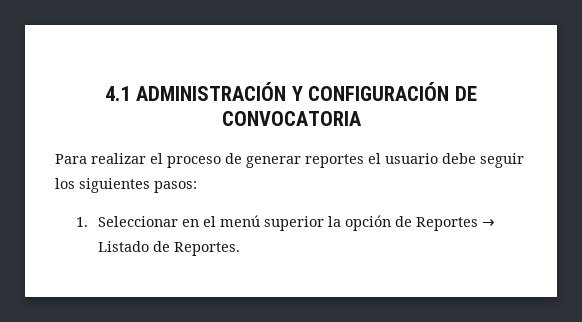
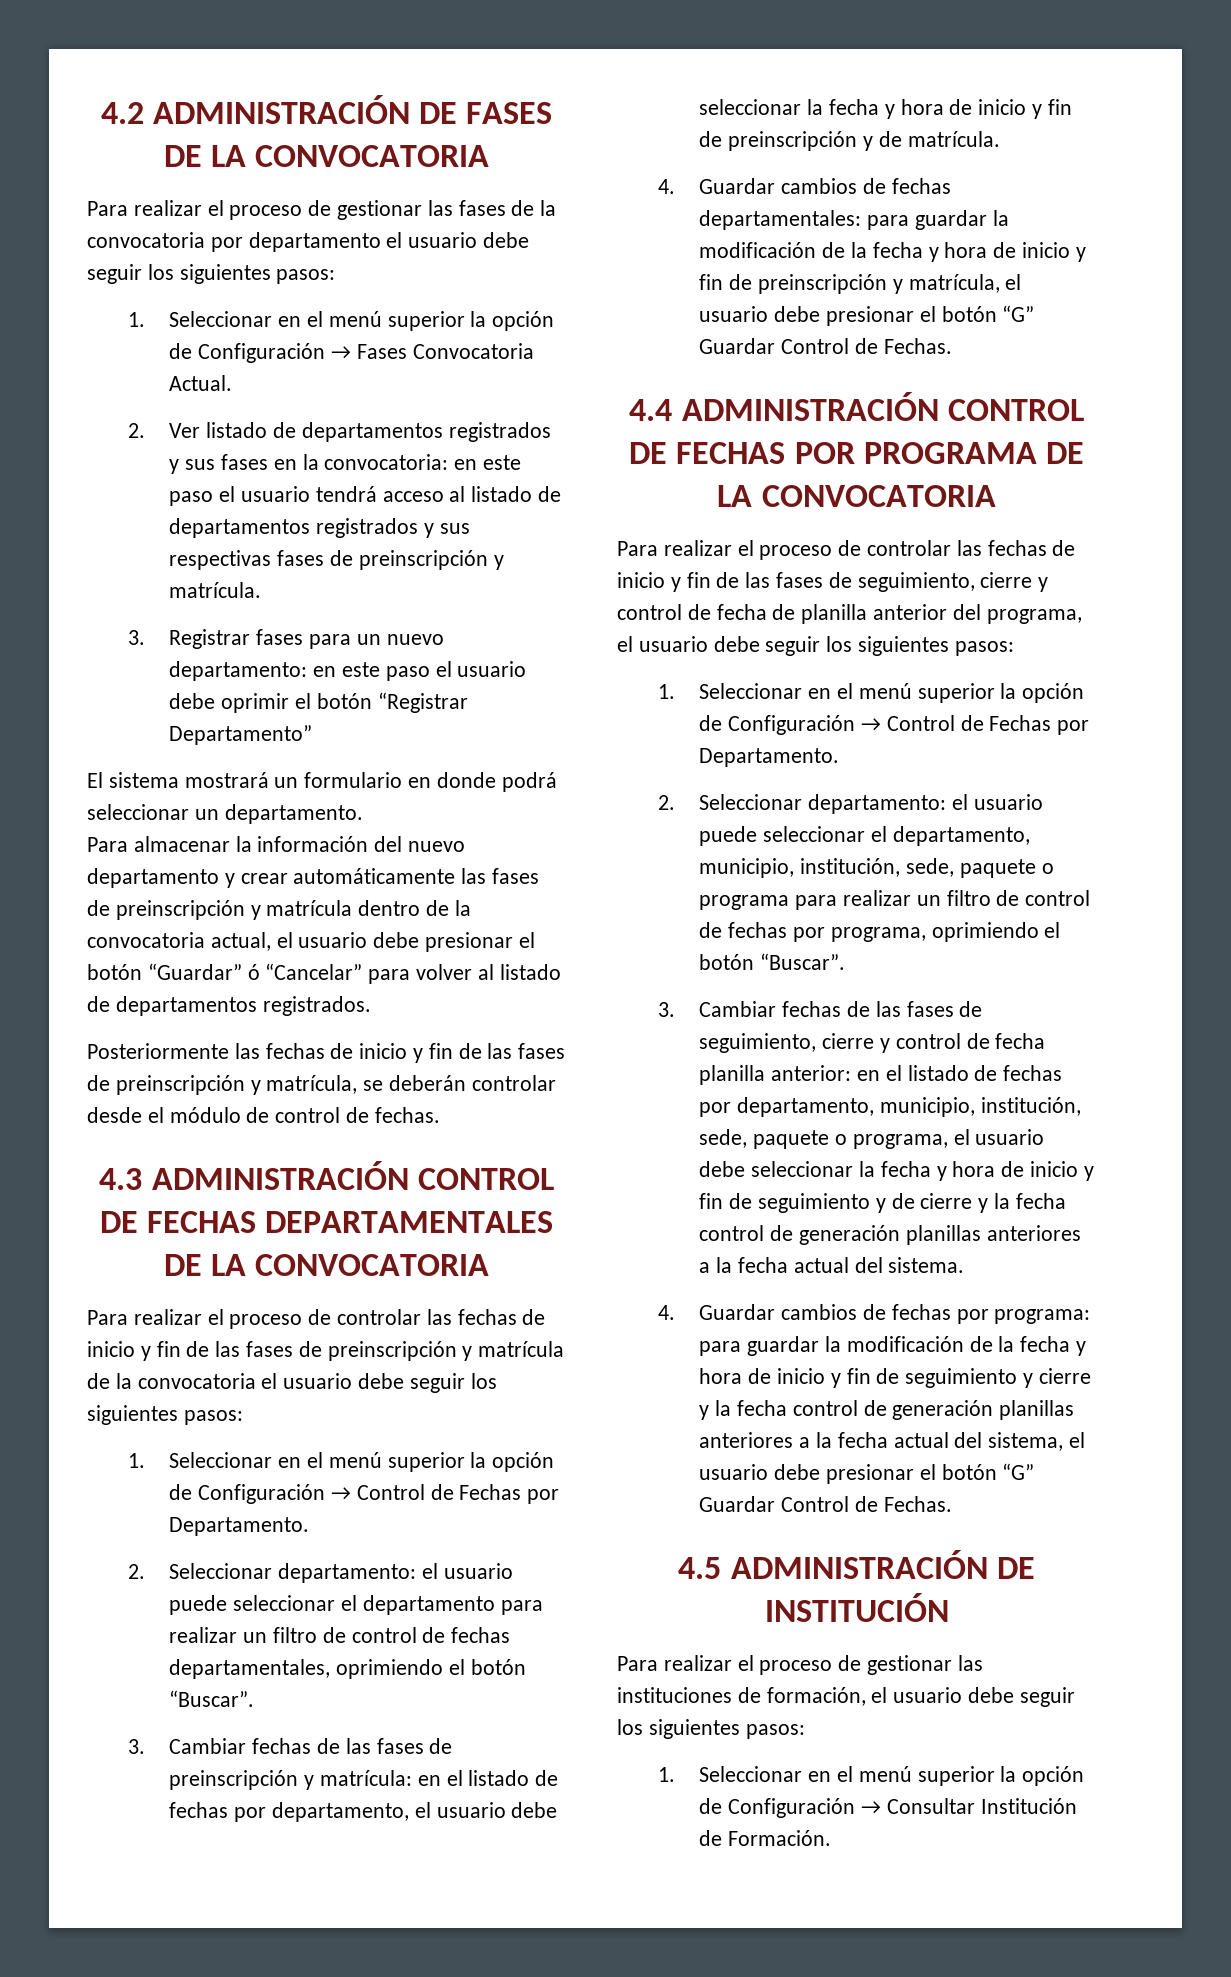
[105,82,477,101] [221,111,362,126] [55,153,364,168] 4.1 ADMINISTRACIÓN Y CONFIGURACIÓN DE CONVOCATORIA // Para realizar el proceso de generar reportes -> [100,95,553,124] [163,145,490,167] [87,200,557,220] [87,232,381,252] 4.2 ADMINISTRACIÓN DE FASES DE LA CONVOCATORIA // Para realizar el proceso de gestionar las fases de la convocatoria por departamento
[415,217,495,231] [97,241,240,256] Reportes → Listado de Reportes. -> [198,343,534,363] [169,375,233,391] [128,422,551,442] [169,454,521,474] [169,486,561,506] [169,518,470,538] [169,550,504,570] [169,582,262,598] [128,629,444,649] [169,661,527,681] [169,692,468,713] [169,725,313,745] [87,772,557,792] [87,804,363,824] [87,836,466,852] [87,868,540,888] [87,900,471,920] [87,932,535,952] [87,963,561,984] [87,996,371,1016] [87,1043,566,1063] [87,1075,556,1095] [87,1107,440,1123] [99,1161,554,1190] [99,1211,554,1233] [163,1254,490,1276] [87,1309,546,1329] [87,1341,565,1361] [87,1373,497,1393] [87,1405,243,1425] [128,1452,555,1472] [169,1484,560,1504] [169,1517,310,1536] [128,1563,513,1583] [169,1595,543,1615] [169,1627,511,1643] [169,1659,526,1679] [169,1690,255,1707] [128,1738,453,1754] [169,1770,559,1790] [169,1802,558,1822] [699,99,1072,119] [699,131,1000,151] [658,178,951,194] [699,210,1009,230] [699,242,1086,262] [699,274,1022,294] [699,305,1035,326] [699,338,952,354] [629,392,1084,421] [629,442,1084,464] [717,485,996,507] [617,540,1076,560] [617,572,1049,592] [617,604,1082,624] [617,636,1014,656] [658,683,1085,703] [699,715,1090,735] [699,748,840,767] [658,794,1043,814] [699,826,1030,846] [699,858,1054,878] [699,890,1091,910] [699,922,1061,942] [699,953,846,970] [658,1001,983,1017] [699,1033,1046,1053] [699,1065,1063,1085] [699,1097,1081,1117] [699,1129,1045,1149] [699,1161,1094,1181] [699,1193,1066,1213] [699,1225,1081,1245] [699,1257,965,1273] [658,1304,1091,1324] [699,1336,1086,1356] [699,1368,1091,1388] [699,1400,1075,1420] [699,1432,1085,1451] [699,1463,1035,1484] [699,1496,952,1512] [678,1550,1035,1579] [764,1593,949,1622] [617,1655,983,1675] [617,1687,1075,1707] [617,1719,805,1739] [658,1766,1085,1786] [699,1798,1077,1818] [699,1830,832,1846] Configuración → Fases Convocatoria Actual. // 2. Ver listado de departamentos registrados y sus fases en la convocatoria: en este paso el usuario tendrá acceso al listado de departamentos registrados y sus respectivas fases de preinscripción y matrícula. // 3. Registrar fases para un nuevo departamento: en este paso el usuario debe oprimir el botón “Registrar Departamento” // El sistema mostrará un formulario en donde podrá seleccionar un departamento. // Para almacenar la información del nuevo departamento y crear automáticamente las fases de preinscripción y matrícula dentro de la convocatoria actual, el usuario debe presionar el botón “Guardar” ó “Cancelar” para volver al listado de departamentos registrados. // Posteriormente las fechas de inicio y fin de las fases de preinscripción y matrícula, se deberán controlar desde el módulo de control de fechas. // 4.3 ADMINISTRACIÓN CONTROL DE FECHAS DEPARTAMENTALES DE LA CONVOCATORIA // Para realizar el proceso de controlar las fechas de inicio y fin de las fases de preinscripción y matrícula de la convocatoria el usuario debe seguir los siguientes pasos: // 1. Seleccionar en el menú superior la opción de Configuración → Control de Fechas por Departamento. // 2. Seleccionar departamento: el usuario puede seleccionar el departamento para realizar un filtro de control de fechas departamentales, oprimiendo el botón “Buscar”. // 3. Cambiar fechas de las fases de preinscripción y matrícula: en el listado de fechas por departamento, el usuario debe seleccionar la fecha y hora de inicio y fin de preinscripción y de matrícula. // 4. Guardar cambios de fechas departamentales: para guardar la modificación de la fecha y hora de inicio y fin de preinscripción y matrícula, el usuario debe presionar el botón “G” Guardar Control de Fechas. // 4.4 ADMINISTRACIÓN CONTROL DE FECHAS POR PROGRAMA DE LA CONVOCATORIA // Para realizar el proceso de controlar las fechas de inicio y fin de las fases de seguimiento, cierre y control de fecha de planilla anterior del programa, el usuario debe seguir los siguientes pasos: // 1. Seleccionar en el menú superior la opción de Configuración → Control de Fechas por Departamento. // 2. Seleccionar departamento: el usuario puede seleccionar el departamento, municipio, institución, sede, paquete o programa para realizar un filtro de control de fechas por programa, oprimiendo el botón “Buscar”. // 3. Cambiar fechas de las fases de seguimiento, cierre y control de fecha planilla anterior: en el listado de fechas por departamento, municipio, institución, sede, paquete o programa, el usuario debe seleccionar la fecha y hora de inicio y fin de seguimiento y de cierre y la fecha control de generación planillas anteriores a la fecha actual del sistema. // 4. Guardar cambios de fechas por programa: para guardar la modificación de la fecha y hora de inicio y fin de seguimiento y cierre y la fecha control de generación planillas anteriores a la fecha actual del sistema, el usuario debe presionar el botón “G” Guardar Control de Fechas. // 4.5 ADMINISTRACIÓN DE INSTITUCIÓN // Para realizar el proceso de gestionar las instituciones de formación, el usuario debe seguir los siguientes pasos: // 1. Seleccionar en el menú superior la opción de Configuración → Consultar Institución de Formación.

